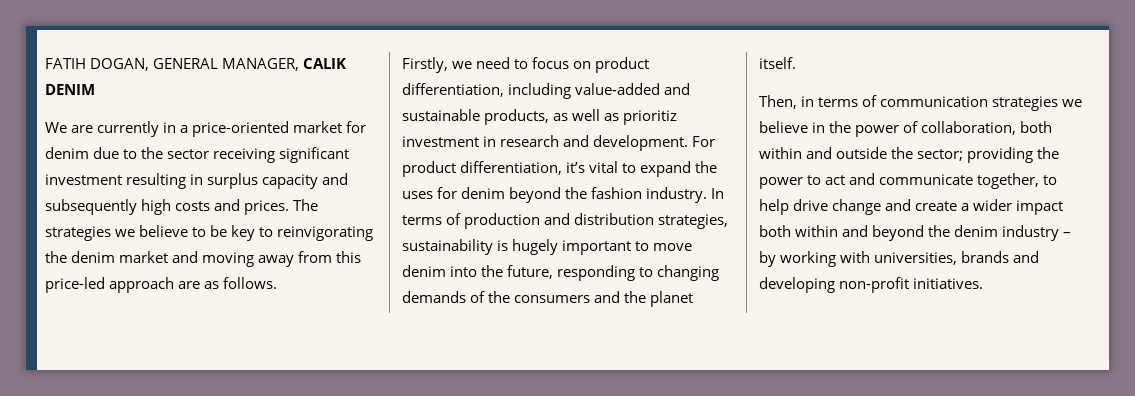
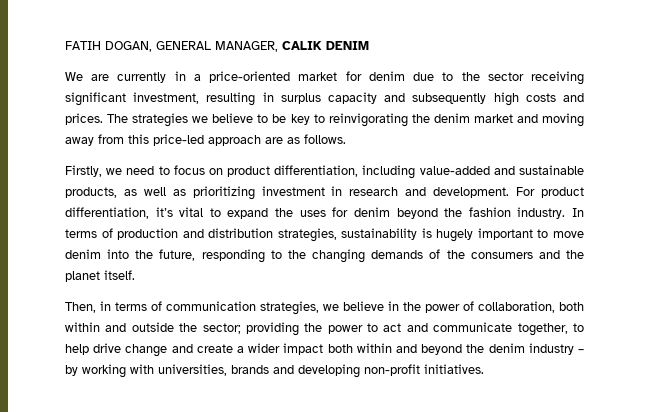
[45,174,122,185] investment -> [133,92,200,104] investment,
[623,110,678,125] prioritiz -> [192,186,255,200] prioritizing
(654, 272) none -> [287,250,306,259] the
[992,96,1059,111] strategies -> [260,301,319,315] strategies,

